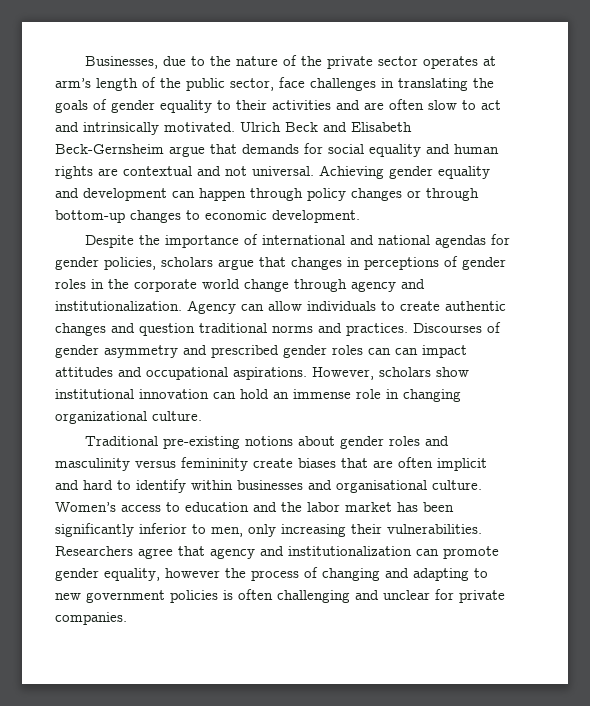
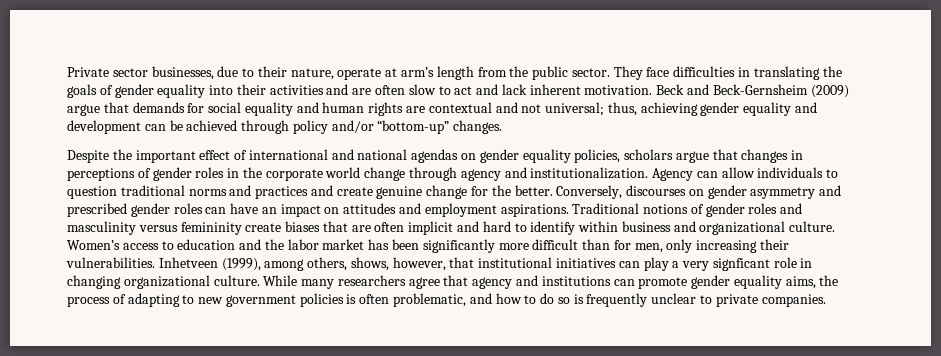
[84,55,478,69] Businesses, due to the nature of the private sector operates -> [67,66,382,80] Private sector businesses, due to their nature, operate
[142,77,156,88] of -> [477,67,507,77] from
[230,77,376,91] sector, face challenges -> [571,66,736,80] sector. They face difficulties
[217,100,231,110] to -> [209,85,234,95] into
[83,122,412,135] [55,144,164,154] intrinsically motivated. Ulrich Beck and Elisabeth Beck-Gernsheim -> [501,84,849,98] lack inherent motivation. Beck and Beck-Gernsheim (2009)
[252,165,384,179] universal. Achieving -> [545,102,698,116] universal; thus, achieving
[199,188,479,201] [55,210,360,223] happen through policy changes or through bottom-up changes to economic development. -> [169,120,503,134] be achieved through policy and/or “bottom-up” changes.
[164,235,239,248] importance -> [135,150,231,163] important effect
[490,234,510,245] [55,257,99,270] for gender -> [461,149,571,163] on gender equality
[400,301,506,311] [55,322,501,336] create authentic changes and question traditional norms and practices. Discourses of -> [67,185,704,199] question traditional norms and practices and create genuine change for the better. Conversely, discourses on
[395,345,467,358] [55,367,469,380] [55,389,461,402] [55,411,202,424] [84,436,335,449] can impact attitudes and occupational aspirations. However, scholars show institutional innovation can hold an immense role in changing organizational culture. // Traditional pre-existing notions about -> [230,203,704,217] have an impact on attitudes and employment aspirations. Traditional notions of
[237,480,427,493] businesses and organisational -> [621,221,786,235] business and organizational
[139,523,206,534] inferior to -> [498,239,631,250] more difficult than for
[55,546,133,556] Researchers -> [158,257,813,271] [67,275,406,289] Inhetveen (1999), among others, shows, however, that institutional initiatives can play a very signficant role in changing organizational culture. While many researchers
[288,546,412,556] institutionalization -> [541,276,611,286] institutions
[104,568,220,581] equality, however -> [733,275,816,289] equality aims,
[322,568,409,581] changing and -> (126, 299) none
[277,589,454,603] challenging and unclear for -> [393,293,713,307] problematic, and how to do so is frequently unclear to

